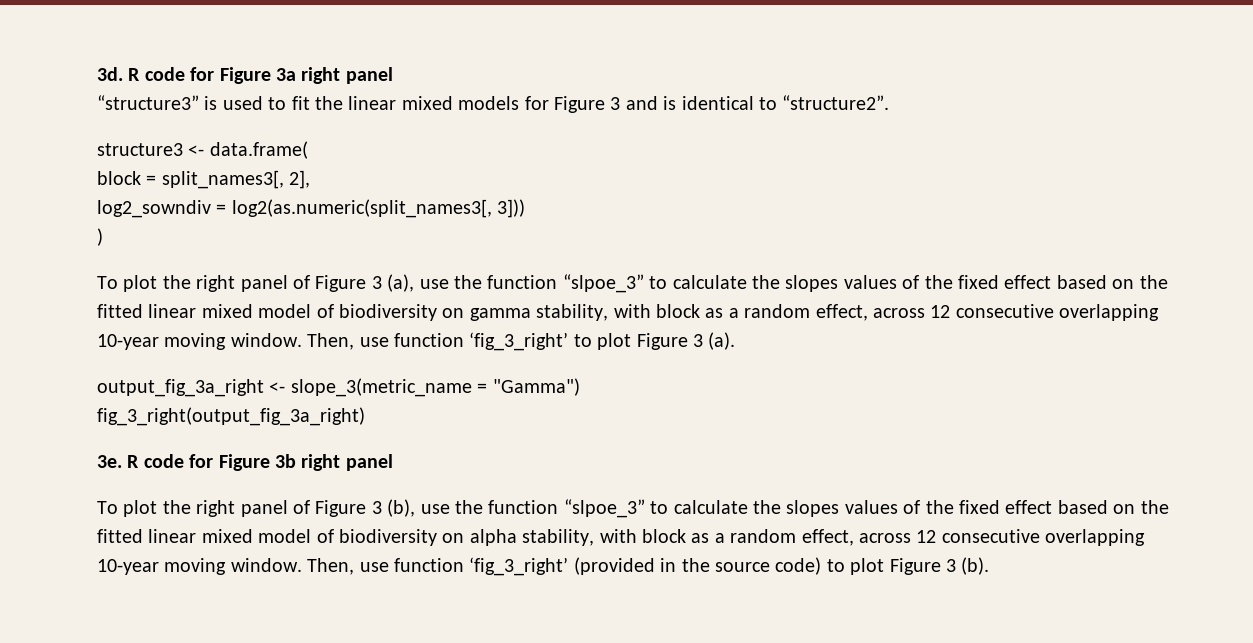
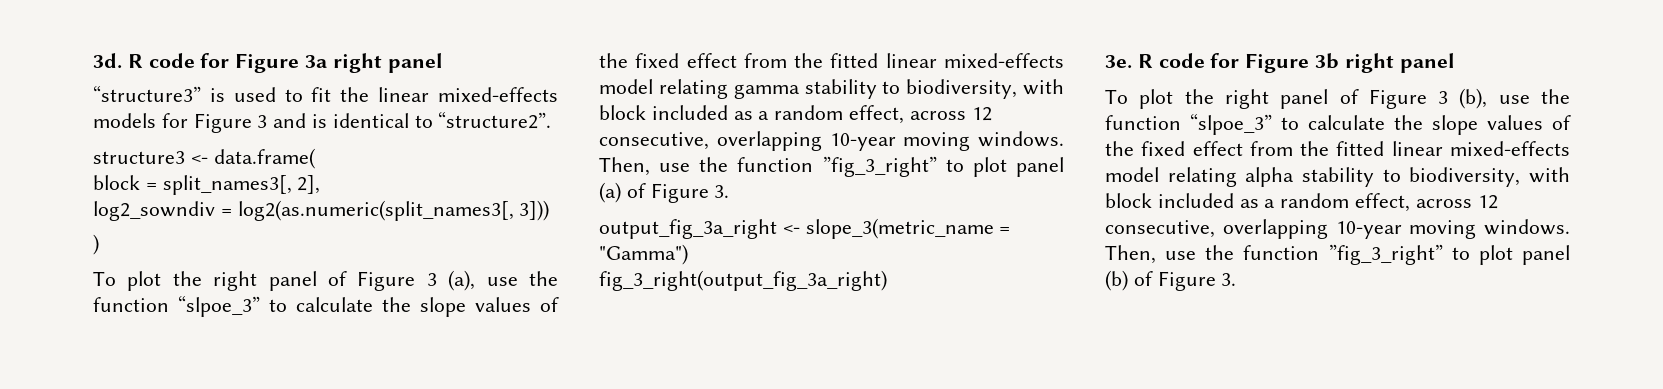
[401,96,453,110] mixed -> [438,87,558,102] mixed-effects
[785,275,1168,292] [97,304,1160,321] [97,332,736,351] slopes values of the fixed effect based on the fitted linear mixed model of biodiversity on gamma stability, with block as a random effect, across 12 consecutive overlapping 10-year moving window. Then, use function ‘fig_3_right’ to plot Figure 3 (a). -> [420,297,559,317] [599,53,1064,68] [599,79,1064,99] [599,105,992,124] [599,131,1064,151] [599,156,1064,177] [599,182,730,203] slope values of the fixed effect from the fitted linear mixed-effects model relating gamma stability to biodiversity, with block included as a random effect, across 12 consecutive, overlapping 10-year moving windows. Then, use the function ”fig_3_right” to plot panel (a) of Figure 3.
[786,500,1169,517] [97,529,1146,546] [97,557,990,576] slopes values of the fixed effect based on the fitted linear mixed model of biodiversity on alpha stability, with block as a random effect, across 12 consecutive overlapping 10-year moving window. Then, use function ‘fig_3_right’ (provided in the source code) to plot Figure 3 (b). -> [1432,115,1571,135] [1105,141,1570,156] [1105,167,1570,187] [1105,193,1498,212] [1105,219,1570,239] [1105,244,1570,265] [1105,270,1237,291] slope values of the fixed effect from the fitted linear mixed-effects model relating alpha stability to biodiversity, with block included as a random effect, across 12 consecutive, overlapping 10-year moving windows. Then, use the function ”fig_3_right” to plot panel (b) of Figure 3.

